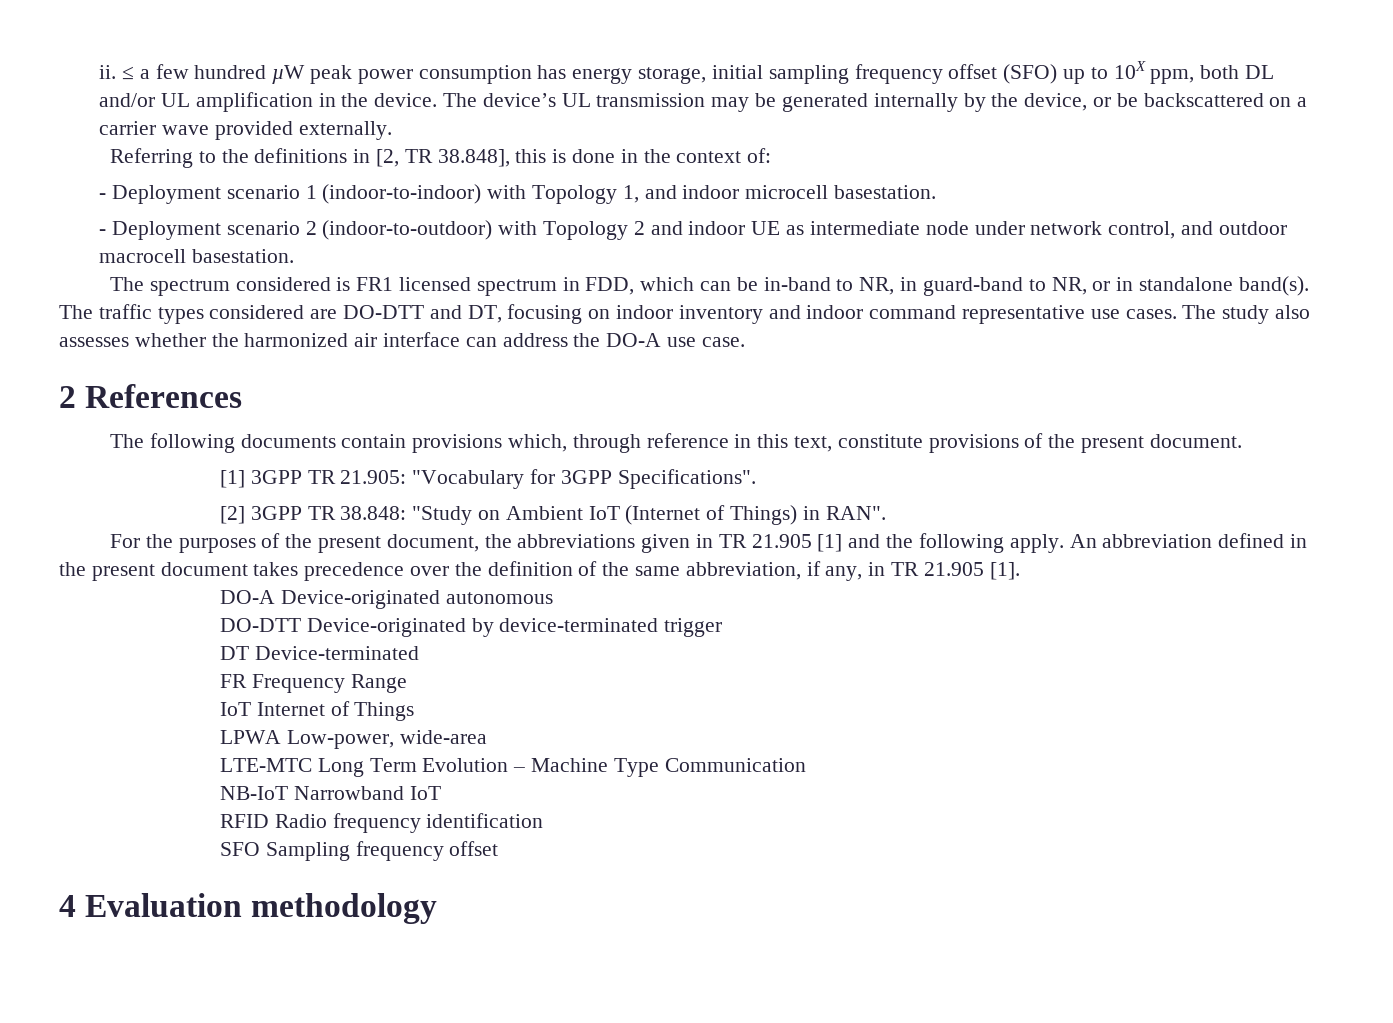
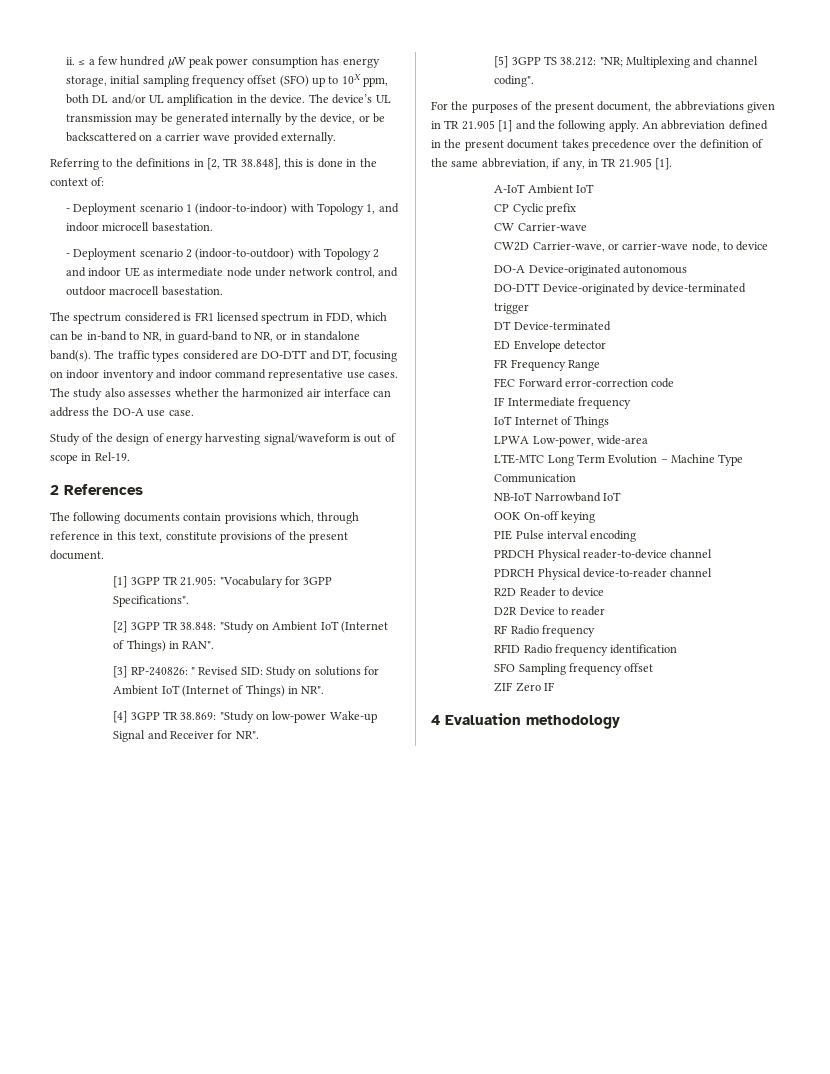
(745, 342) none -> [50,433,396,445] [50,452,130,464] // Study of the design of energy harvesting signal/waveform is out of scope in Rel-19.
(886, 513) none -> [113,666,380,678] [113,685,325,697] [113,711,377,723] [113,730,259,742] [494,56,758,68] [494,75,535,87] // [3] RP-240826: " Revised SID: Study on solutions for Ambient IoT (Internet of Things) in NR". // [4] 3GPP TR 38.869: "Study on low-power Wake-up Signal and Receiver for NR". // [5] 3GPP TS 38.212: "NR; Multiplexing and channel coding".
(1020, 571) none -> [494,184,594,194] [494,203,576,215] [494,223,587,231] [494,241,769,252] // A-IoT Ambient IoT // CP Cyclic prefix // CW Carrier-wave // CW2D Carrier-wave, or carrier-wave node, to device
(419, 653) none -> [494,340,606,352] // ED Envelope detector
(407, 683) none -> [494,378,675,388] [494,397,631,409] // FEC Forward error-correction code // IF Intermediate frequency
(441, 793) none -> [494,511,595,523] [494,530,637,542] [494,549,713,561] [494,568,713,580] [494,587,605,597] [494,606,606,616] [494,625,595,637] // OOK On-off keying // PIE Pulse interval encoding // PRDCH Physical reader-to-device channel // PDRCH Physical device-to-reader channel // R2D Reader to device // D2R Device to reader // RF Radio frequency
(499, 848) none -> [494,682,554,692] // ZIF Zero IF

